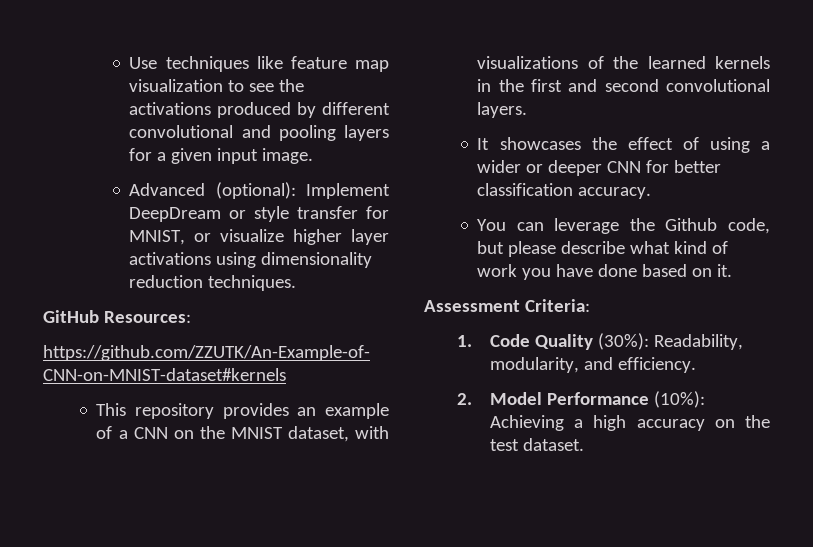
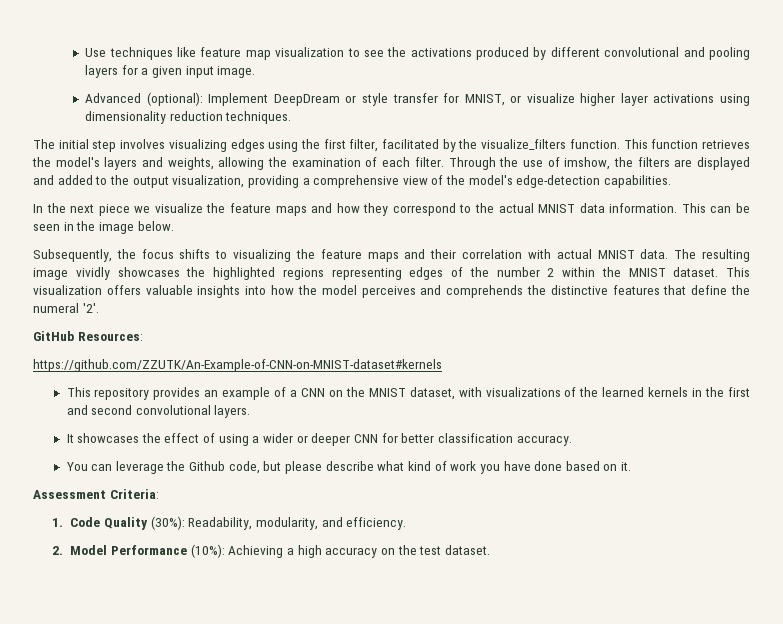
(297, 283) none -> [33,139,750,152] [32,157,751,170] [33,175,672,188] [33,203,750,216] [33,221,174,234] [33,249,751,262] [33,267,750,280] [33,285,750,298] [33,303,99,313] // The initial step involves visualizing edges using the first filter, facilitated by the visualize_filters function. This function retrieves the model's layers and weights, allowing the examination of each filter. Through the use of imshow, the filters are displayed and added to the output visualization, providing a comprehensive view of the model's edge-detection capabilities. // In the next piece we visualize the feature maps and how they correspond to the actual MNIST data information. This can be seen in the image below. // Subsequently, the focus shifts to visualizing the feature maps and their correlation with actual MNIST data. The resulting image vividly showcases the highlighted regions representing edges of the number 2 within the MNIST dataset. This visualization offers valuable insights into how the model perceives and comprehends the distinctive features that define the numeral '2'.

